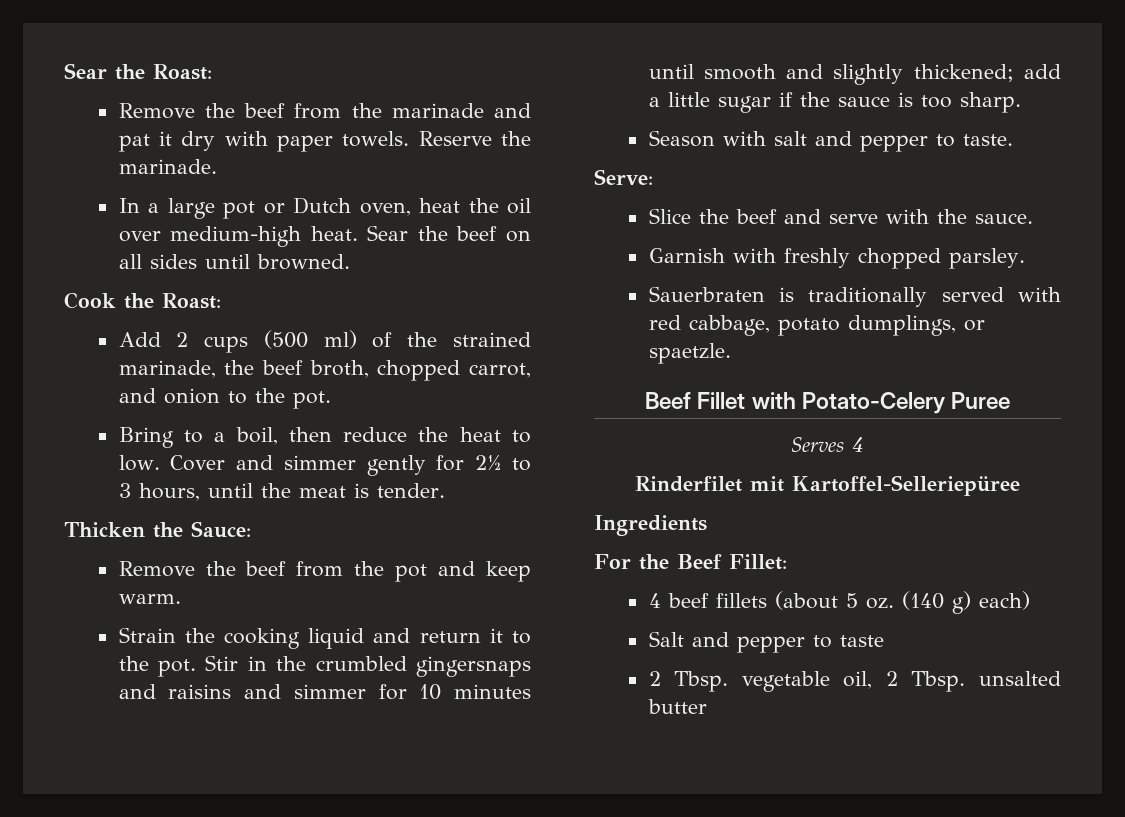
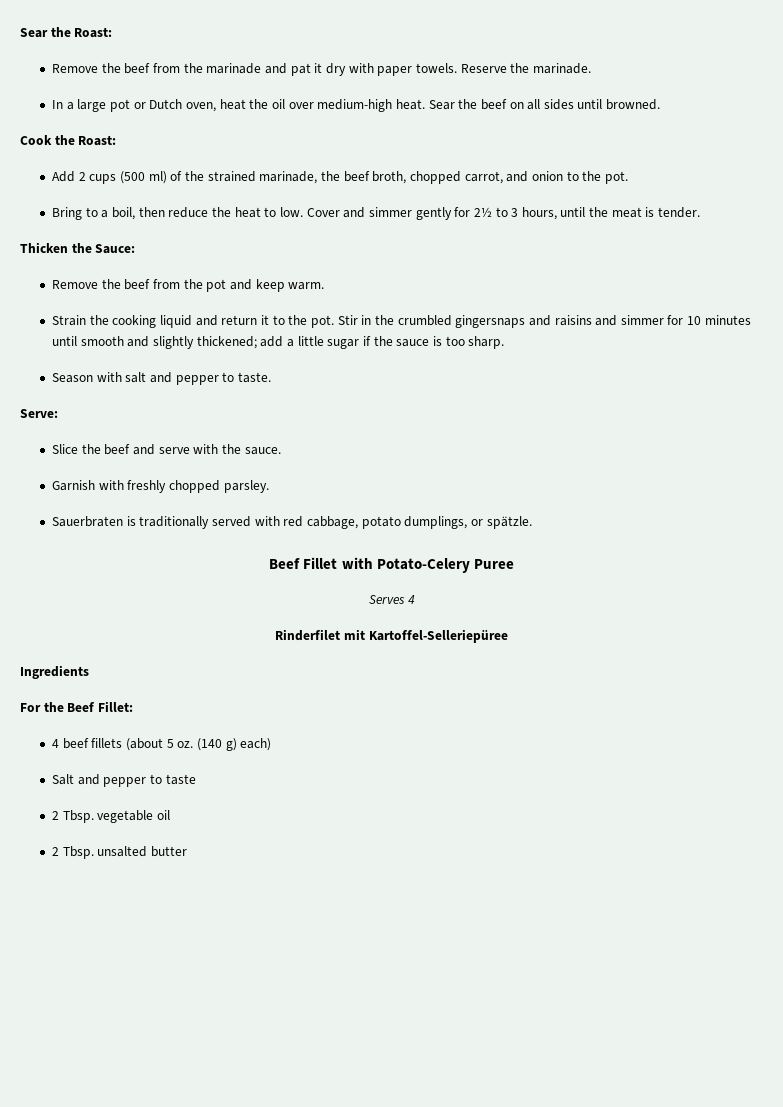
[648,343,731,364] spaetzle. -> [486,516,532,529] spätzle.
[843,671,873,689] oil, -> [157,810,171,820] oil //

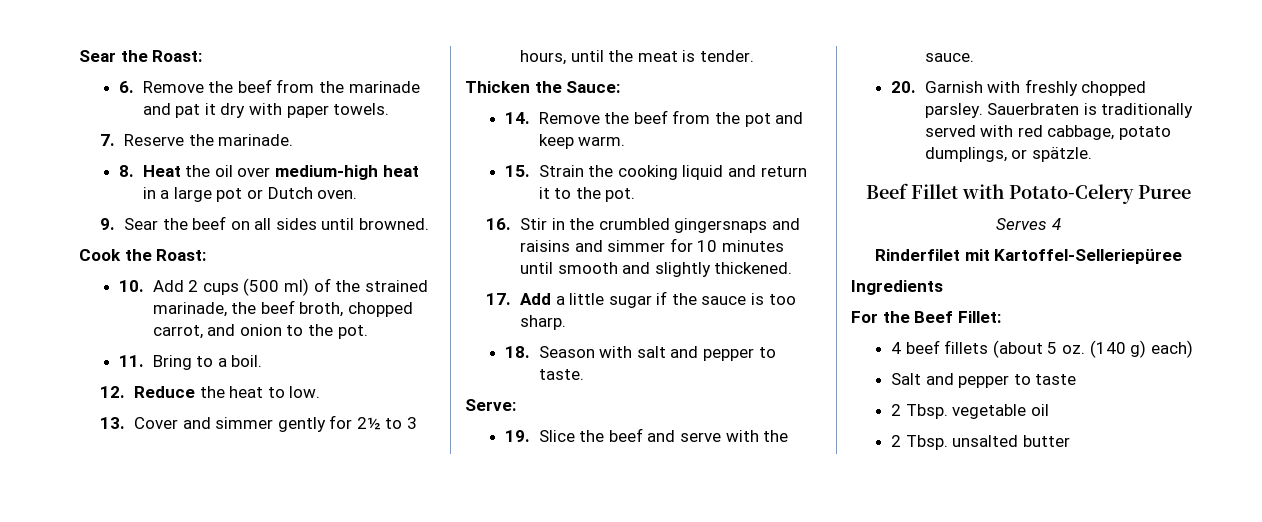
(113, 32) none -> [119,81,135,93] 6.
(457, 68) none -> [100,134,116,146] // 7.
[52,100,64,109] In -> [119,165,419,180] [142,187,156,199] 8. Heat the oil over medium-high heat in
[186,99,425,112] oven, heat the oil over medium-high heat. -> [317,190,358,199] [100,218,116,230] oven. // 9.
(117, 140) none -> [119,280,145,292] 10.
(628, 177) none -> [119,355,145,367] 11.
[112,207,209,220] boil, then reduce -> [231,355,263,367] [100,386,195,398] boil. // 12. Reduce
(304, 212) none -> [100,417,126,429] // 13.
(136, 249) none -> [505,112,531,124] 14.
(325, 286) none -> [505,165,531,177] 15.
(335, 321) none -> [486,218,512,230] // 16.
[196,336,284,349] thickened; add -> [714,262,793,274] [486,293,551,305] thickened. // 17. Add
(505, 342) none -> [505,346,531,358] 18.
(58, 413) none -> [505,430,531,442] 19.
(281, 451) none -> [891,81,917,93] 20.
(269, 486) // -> (983, 110) none

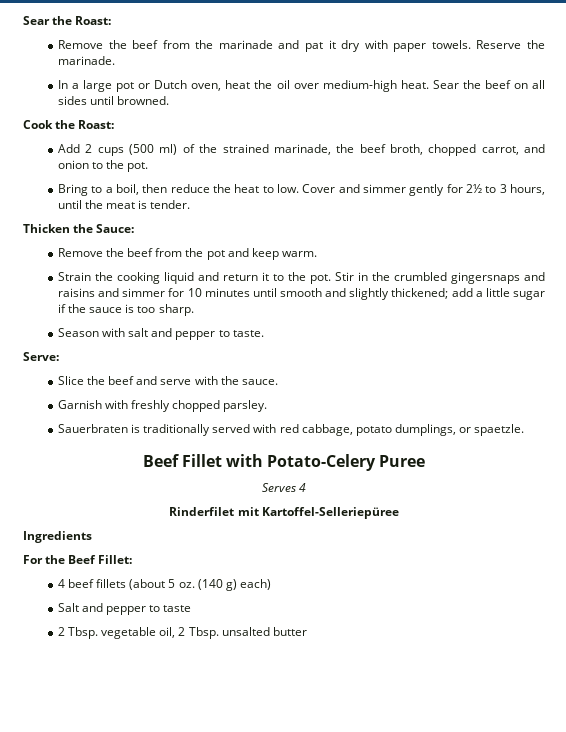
[119,81,135,93] 6. -> (112, 20) none
[100,134,116,146] // 7. -> (471, 44) none
[119,165,419,180] [142,187,156,199] 8. Heat the oil over medium-high heat in -> [58,80,69,89] In
[317,190,358,199] [100,218,116,230] oven. // 9. -> [191,80,429,92] oven, heat the oil over medium-high heat.
[119,280,145,292] 10. -> (115, 124) none
[119,355,145,367] 11. -> (149, 167) none
[231,355,263,367] [100,386,195,398] boil. // 12. Reduce -> [116,184,210,195] boil, then reduce
[100,417,126,429] // 13. -> (300, 188) none
[505,112,531,124] 14. -> (135, 228) none
[505,165,531,177] 15. -> (317, 254) none
[486,218,512,230] // 16. -> (332, 279) none
[714,262,793,274] [486,293,551,305] thickened. // 17. Add -> [391,288,473,299] thickened; add
[505,346,531,358] 18. -> (194, 310) none
[505,430,531,442] 19. -> (59, 356) none
[891,81,917,93] 20. -> (278, 382) none
(983, 110) none -> (268, 406) //
[1031,147,1092,162] spätzle. -> [474,424,525,436] spaetzle.
[1030,404,1049,416] oil // -> [159,627,176,638] oil,

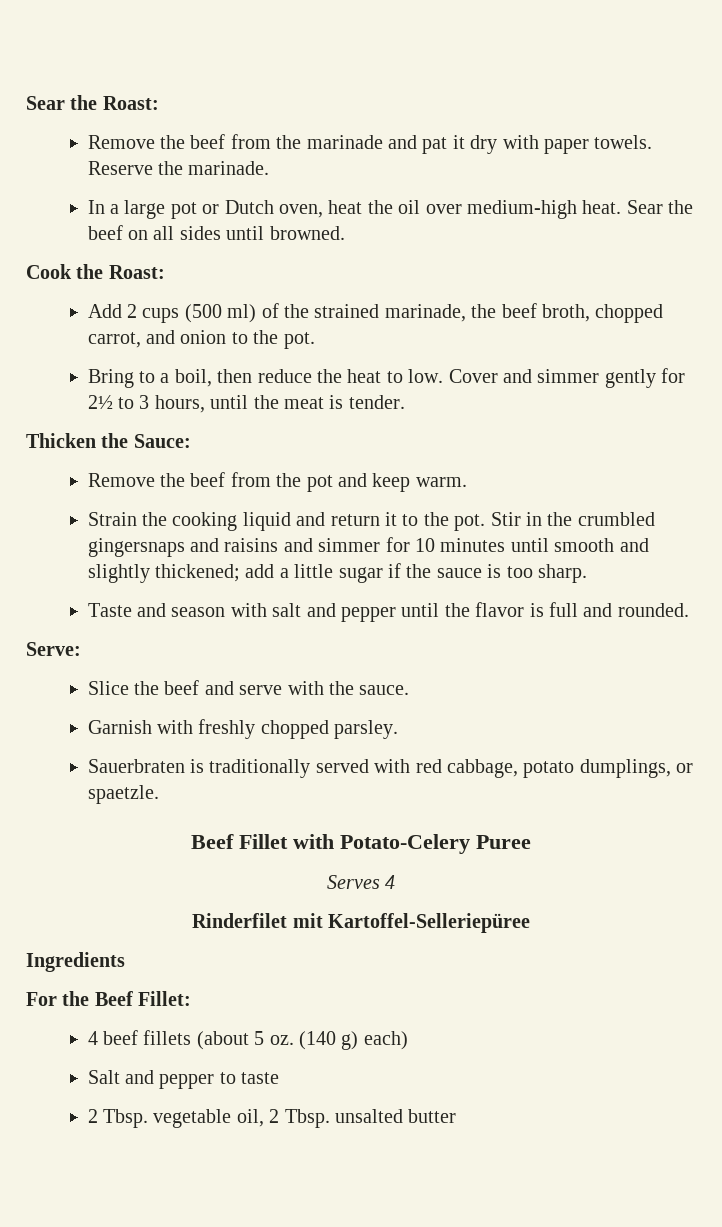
[58,328,100,337] Season -> [87,603,226,617] Taste and season
[218,330,264,337] to taste. -> [401,602,689,617] until the flavor is full and rounded.

